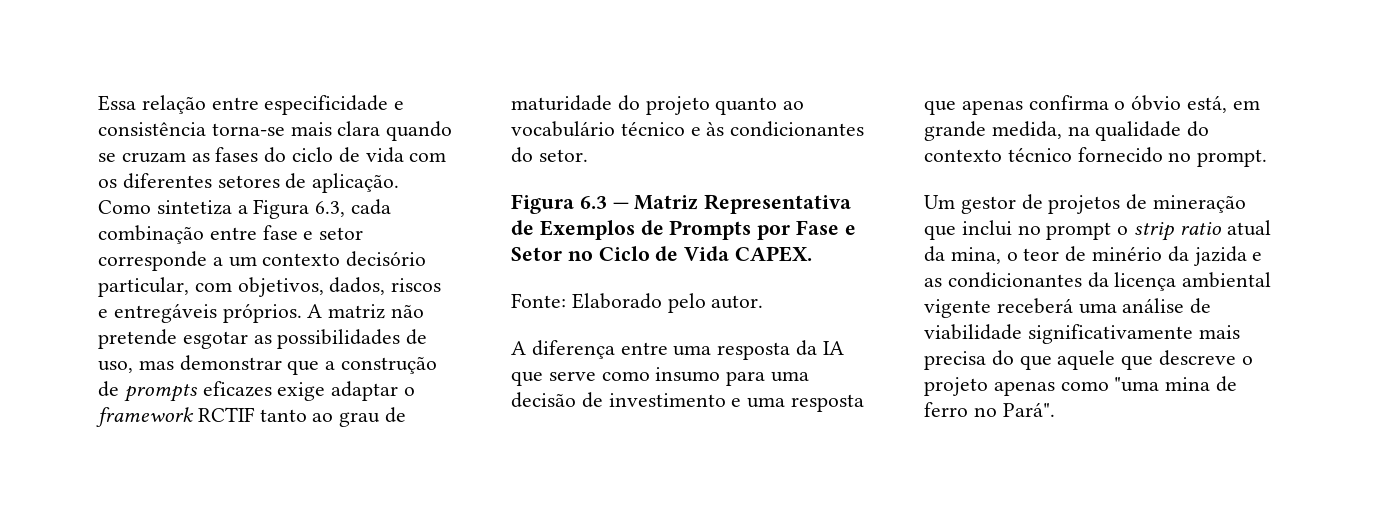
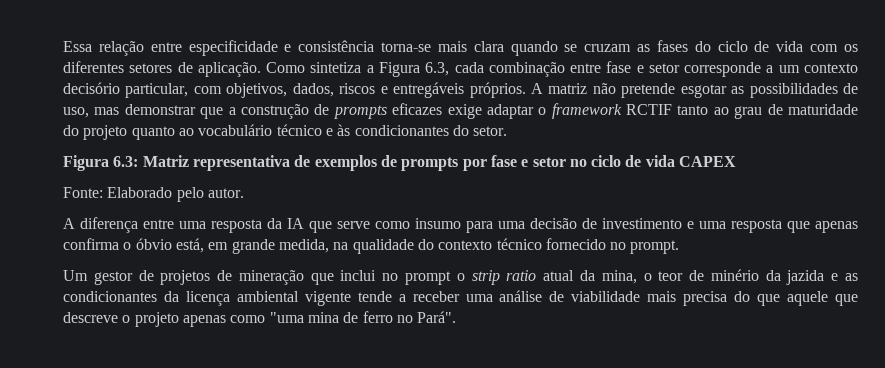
[579,194,852,214] [511,220,856,240] [511,246,813,262] 6.3 — Matriz Representativa de Exemplos de Prompts por Fase e Setor no Ciclo de Vida CAPEX. -> [113,155,737,171] 6.3: Matriz representativa de exemplos de prompts por fase e setor no ciclo de vida CAPEX
[996,298,1073,314] receberá -> [357,291,460,302] tende a receber
[1027,324,1193,344] significativamente -> (641, 296) none

